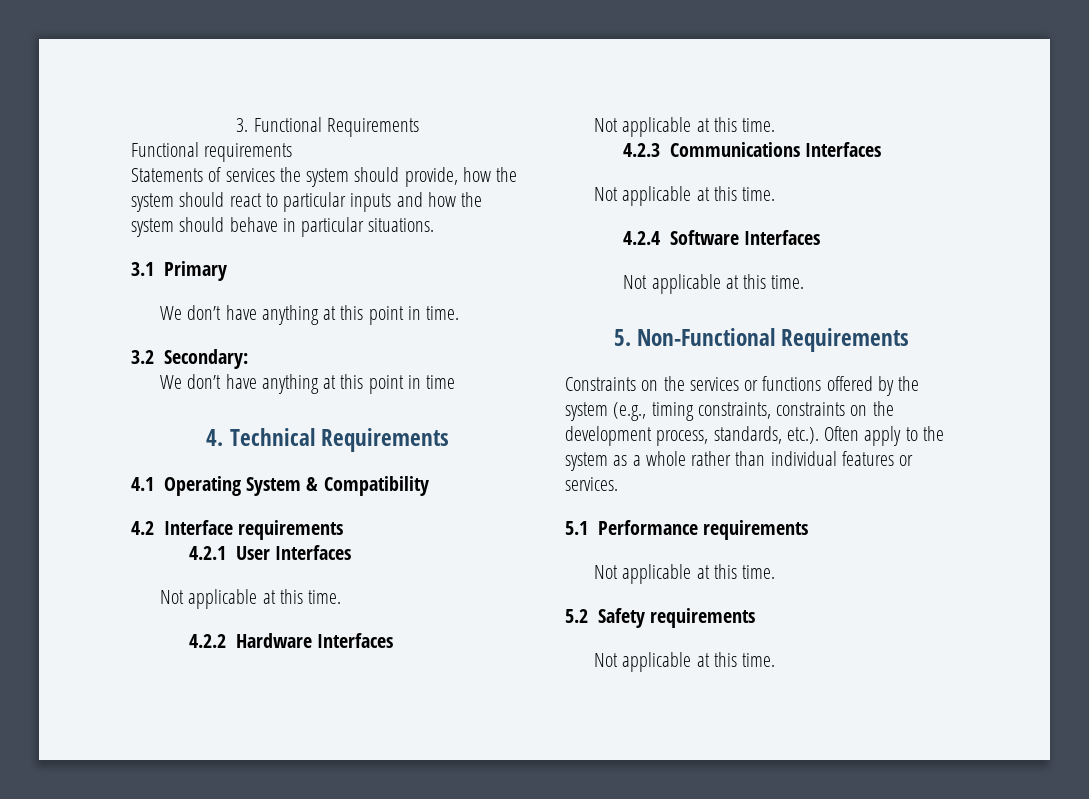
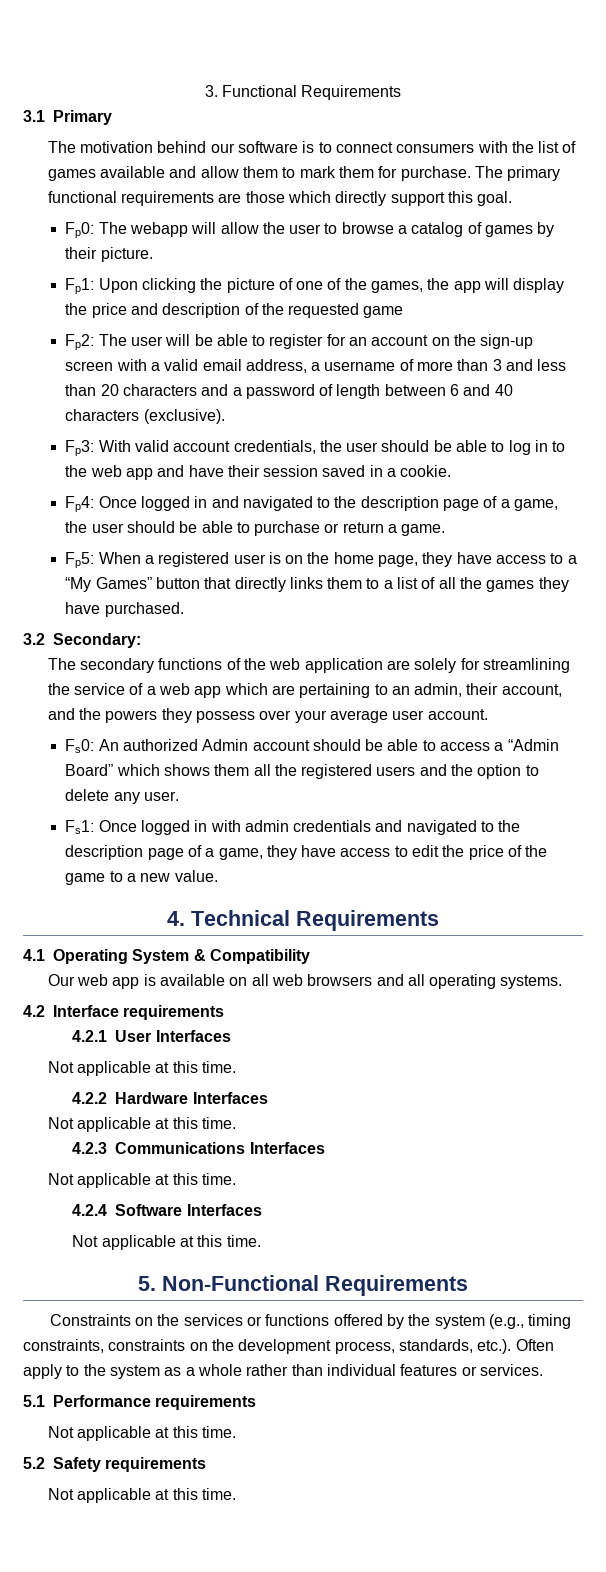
[131,142,293,162] [131,167,518,187] [131,192,483,212] [131,217,435,237] [131,261,227,281] [160,305,460,325] [131,349,248,369] [160,374,456,394] Functional requirements // Statements of services the system should provide, how the system should react to particular inputs and how the system should behave in particular situations. // 3.1 Primary // We don’t have anything at this point in time. // 3.2 Secondary: // We don’t have anything at this point in time -> [23,110,112,125] [47,141,577,153] [47,166,561,181] [47,191,513,206] [65,222,555,238] [65,247,153,262] [65,278,565,294] [65,303,404,318] [65,334,534,350] [65,359,567,373] [65,384,513,399] [65,409,225,424] [65,440,566,456] [65,465,452,480] [65,496,559,512] [65,521,446,536] [65,552,577,568] [65,577,569,592] [65,602,184,617] [23,633,141,648] [47,658,570,673] [47,683,562,698] [47,708,488,723] [65,739,559,753] [65,764,539,779] [65,789,179,804] [65,820,521,835] [65,845,548,860] [65,870,218,885] 3.1 Primary // The motivation behind our software is to connect consumers with the list of games available and allow them to mark them for purchase. The primary functional requirements are those which directly support this goal. // Fp0: The webapp will allow the user to browse a catalog of games by their picture. // Fp1: Upon clicking the picture of one of the games, the app will display the price and description of the requested game // Fp2: The user will be able to register for an account on the sign-up screen with a valid email address, a username of more than 3 and less than 20 characters and a password of length between 6 and 40 characters (exclusive). // Fp3: With valid account credentials, the user should be able to log in to the web app and have their session saved in a cookie. // Fp4: Once logged in and navigated to the description page of a game, the user should be able to purchase or return a game. // Fp5: When a registered user is on the home page, they have access to a “My Games” button that directly links them to a list of all the games they have purchased. // 3.2 Secondary: // The secondary functions of the web application are solely for streamlining the service of a web app which are pertaining to an admin, their account, and the powers they possess over your average user account. // Fs0: An authorized Admin account should be able to access a “Admin Board” which shows them all the registered users and the option to delete any user. // Fs1: Once logged in with admin credentials and navigated to the description page of a game, they have access to edit the price of the game to a new value.
(429, 486) none -> [47,974,563,989] // Our web app is available on all web browsers and all operating systems.

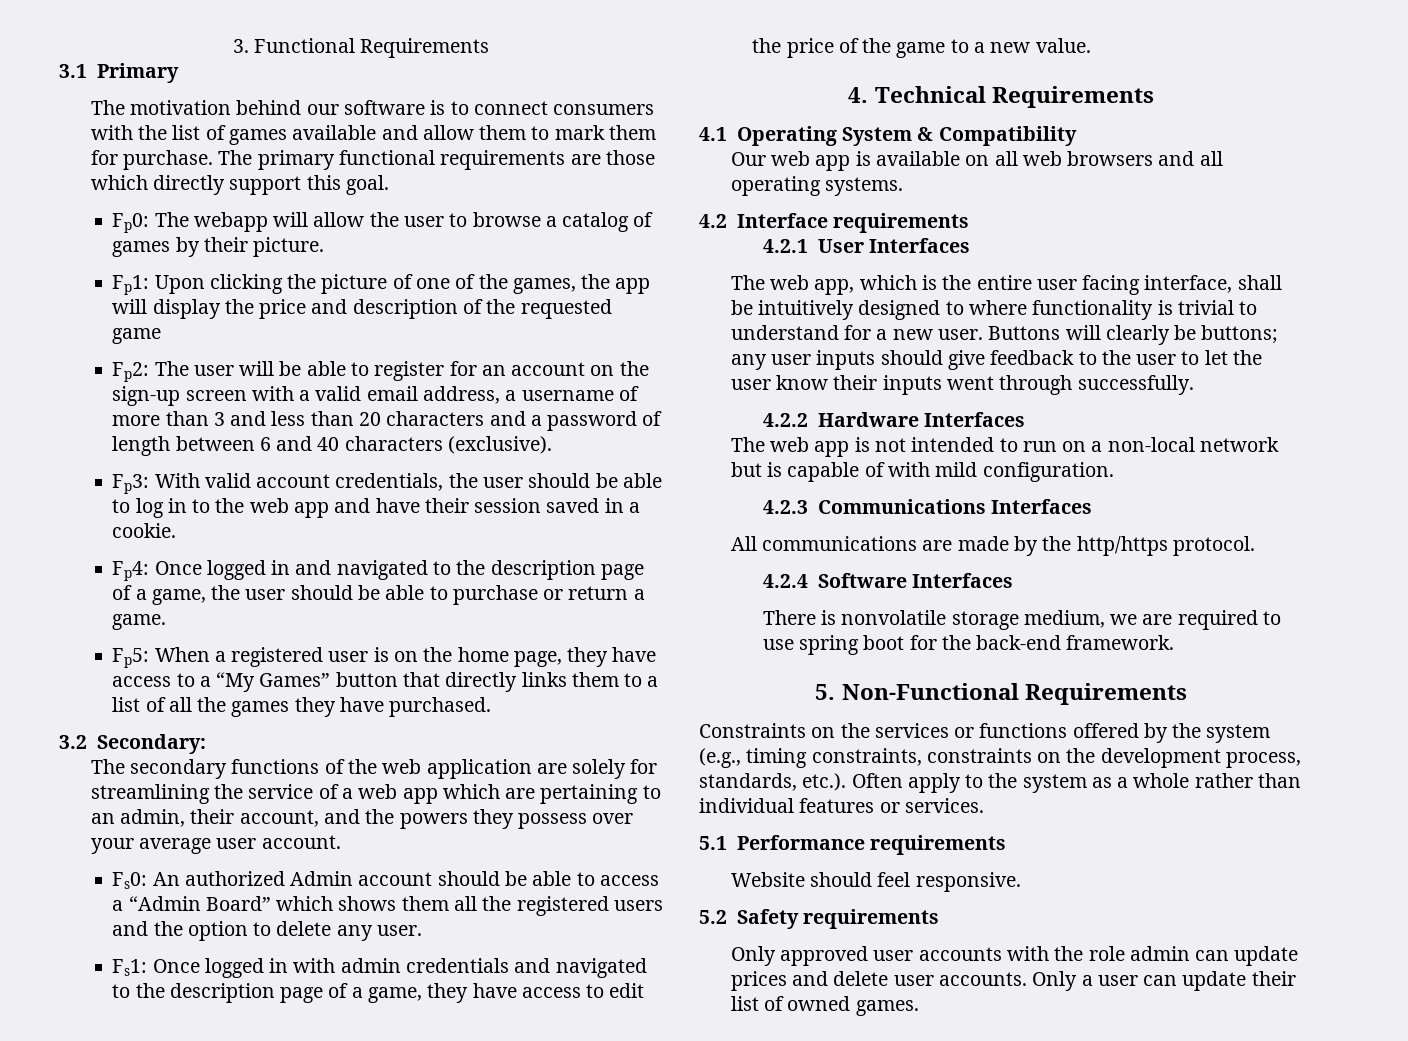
[47,1061,236,1076] [72,1092,268,1104] [47,1117,236,1132] [72,1142,325,1154] [47,1173,236,1188] [72,1204,262,1216] [72,1235,261,1250] Not applicable at this time. // 4.2.2 Hardware Interfaces // Not applicable at this time. // 4.2.3 Communications Interfaces // Not applicable at this time. // 4.2.4 Software Interfaces // Not applicable at this time. -> [730,275,1282,295] [730,300,1258,320] [730,325,1279,345] [730,350,1262,370] [730,375,1194,395] [762,412,1025,427] [730,437,1279,457] [730,462,1114,482] [762,499,1092,514] [730,536,1255,556] [762,573,1013,588] [762,610,1282,630] [762,635,1175,655] The web app, which is the entire user facing interface, shall be intuitively designed to where functionality is trivial to understand for a new user. Buttons will clearly be buttons; any user inputs should give feedback to the user to let the user know their inputs went through successfully. // 4.2.2 Hardware Interfaces // The web app is not intended to run on a non-local network but is capable of with mild configuration. // 4.2.3 Communications Interfaces // All communications are made by the http/https protocol. // 4.2.4 Software Interfaces // There is nonvolatile storage medium, we are required to use spring boot for the back-end framework.
[47,1426,236,1441] [23,1457,207,1472] [47,1488,236,1503] Not applicable at this time. // 5.2 Safety requirements // Not applicable at this time. -> [730,872,1021,892] [699,909,940,929] [730,946,1299,966] [730,971,1296,991] [730,996,919,1016] Website should feel responsive. // 5.2 Safety requirements // Only approved user accounts with the role admin can update prices and delete user accounts. Only a user can update their list of owned games.

